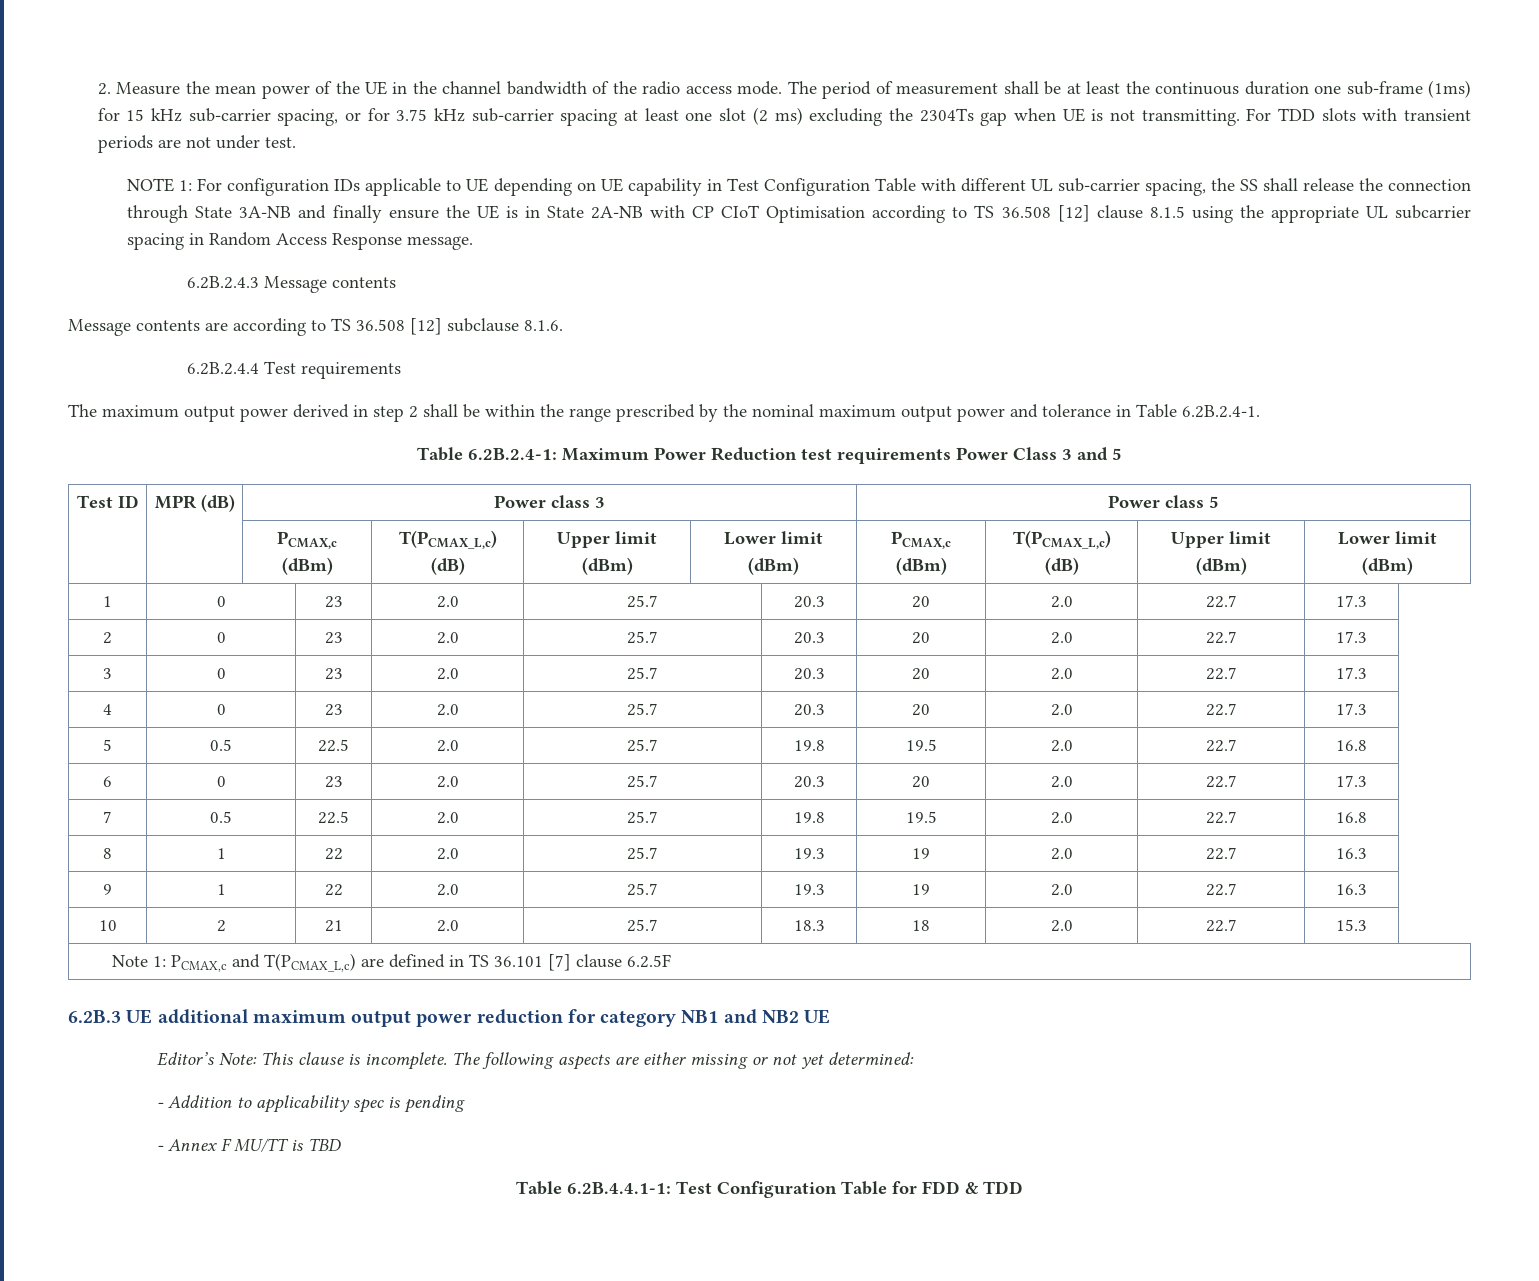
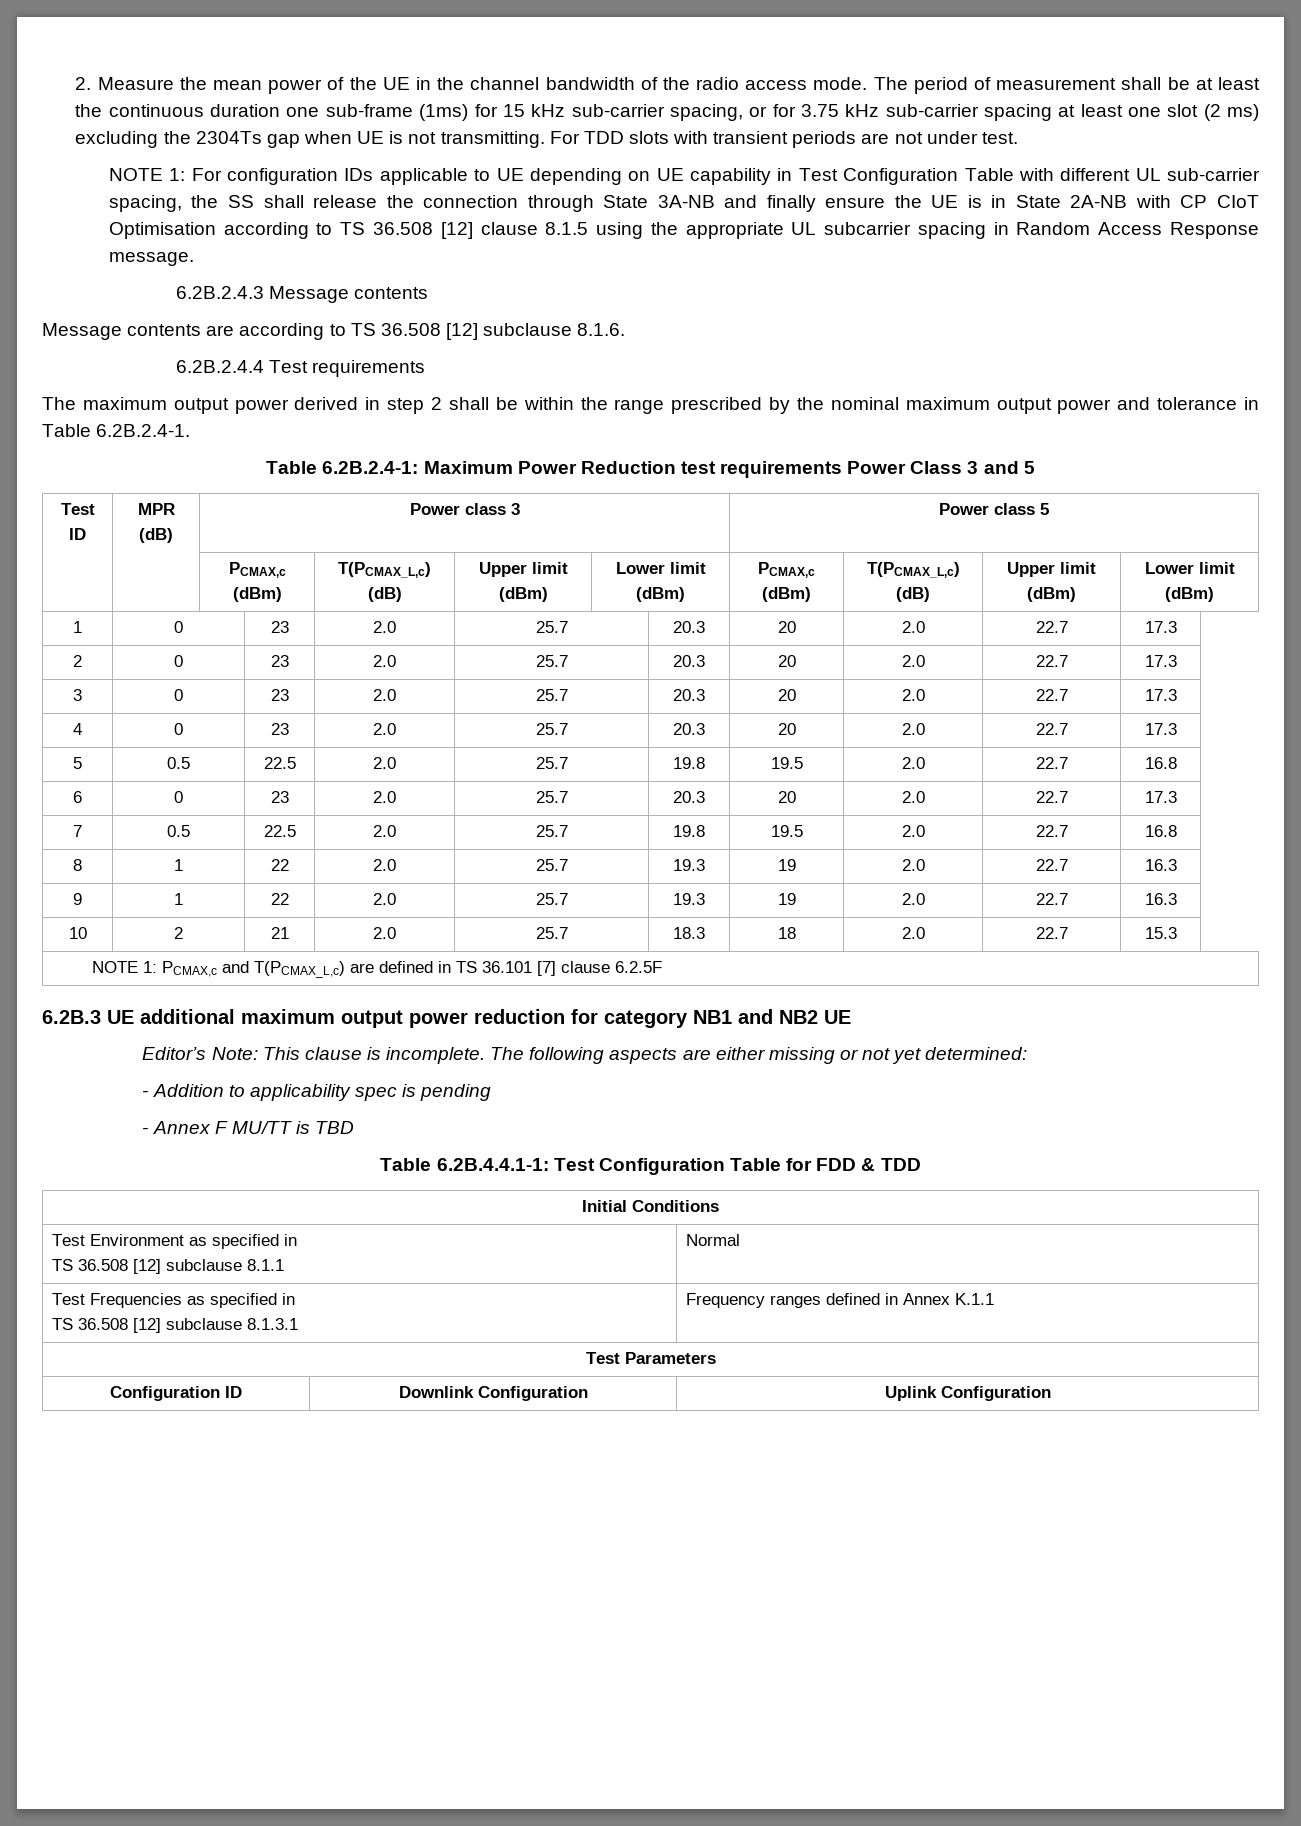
[111,955,148,967] Note -> [91,961,138,973] NOTE
(1023, 1187) none -> [582,1200,719,1212] [51,1234,297,1249] [51,1259,284,1274] [685,1234,740,1246] [51,1293,295,1308] [51,1318,298,1333] [685,1293,994,1308] [585,1352,716,1364] [110,1386,242,1401] [398,1386,588,1401] [884,1386,1051,1401] // Initial Conditions // Test Environment as specified in // TS 36.508 [12] subclause 8.1.1 | Normal // Test Frequencies as specified in // TS 36.508 [12] subclause 8.1.3.1 | Frequency ranges defined in Annex K.1.1 // Test Parameters // Configuration ID | Downlink Configuration | Uplink Configuration

